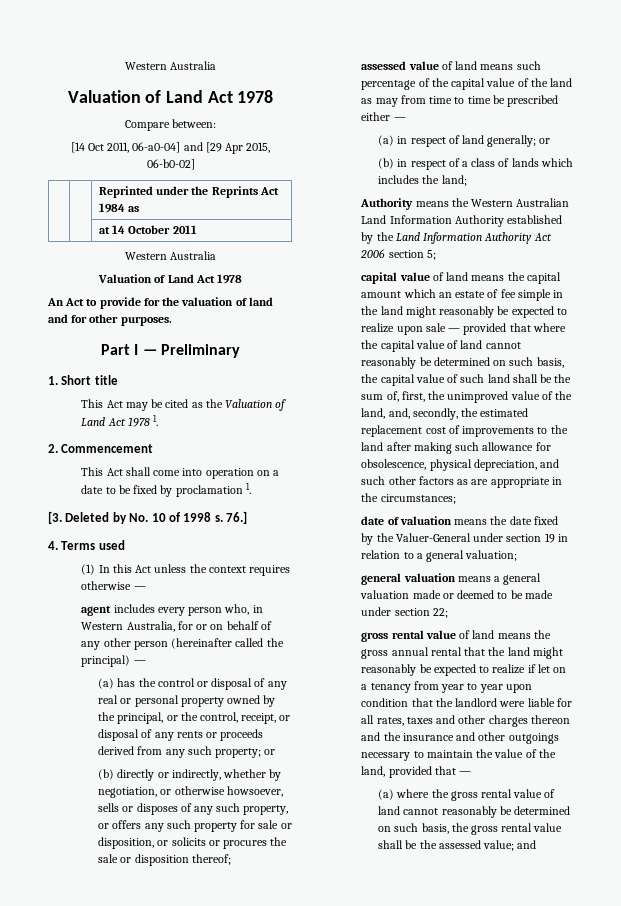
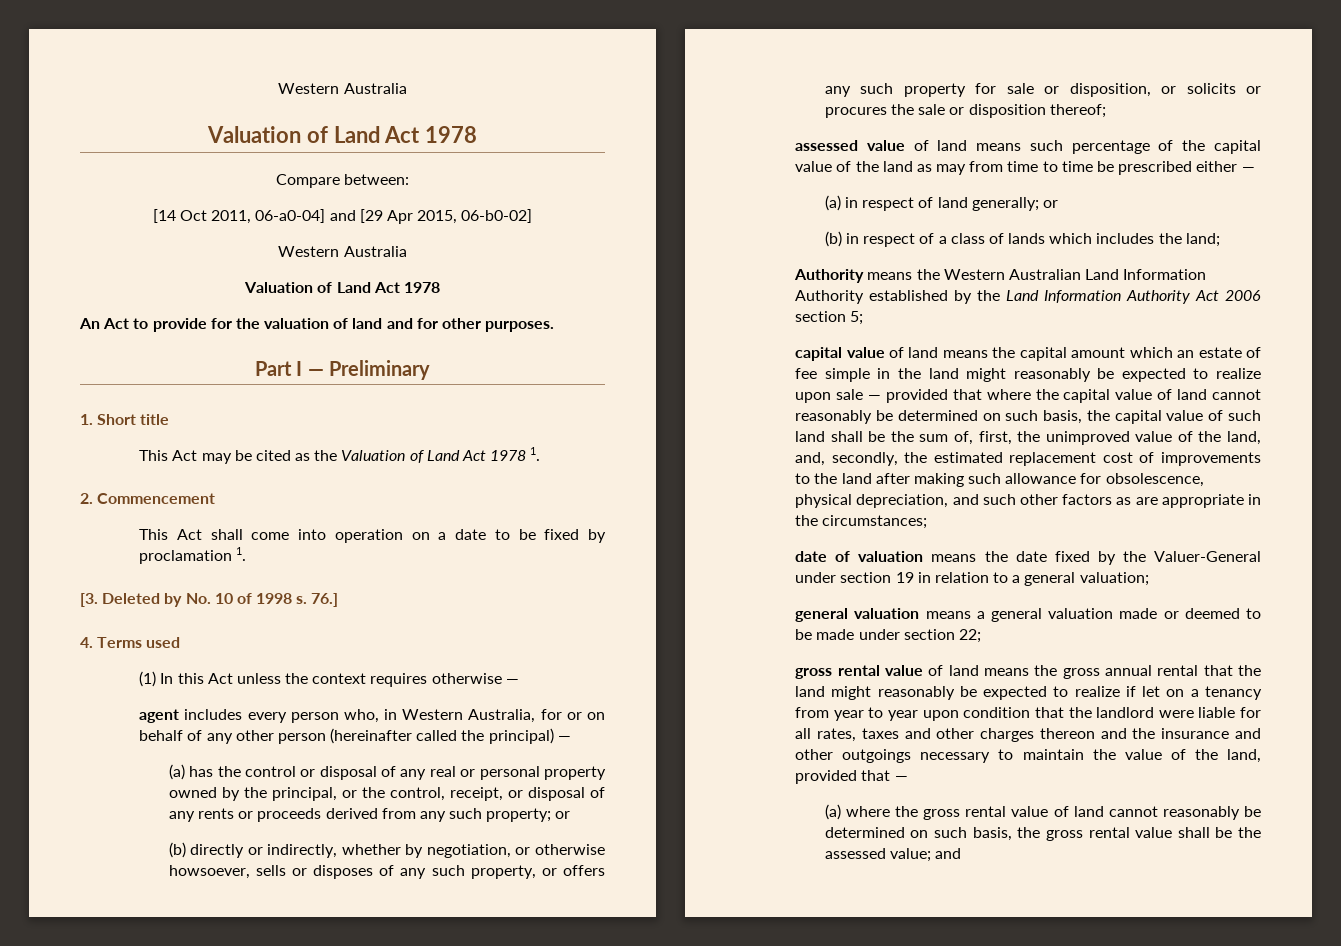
[98,186,279,198] [98,203,140,213] [98,225,197,234] // | | Reprinted under the Reprints Act 1984 as // | | at 14 October 2011 -> (533, 216) none

